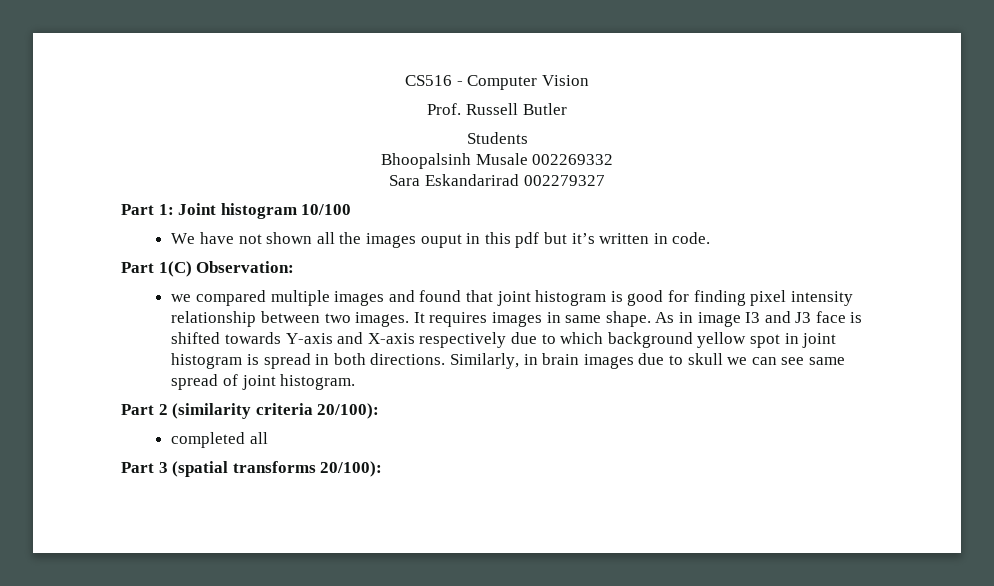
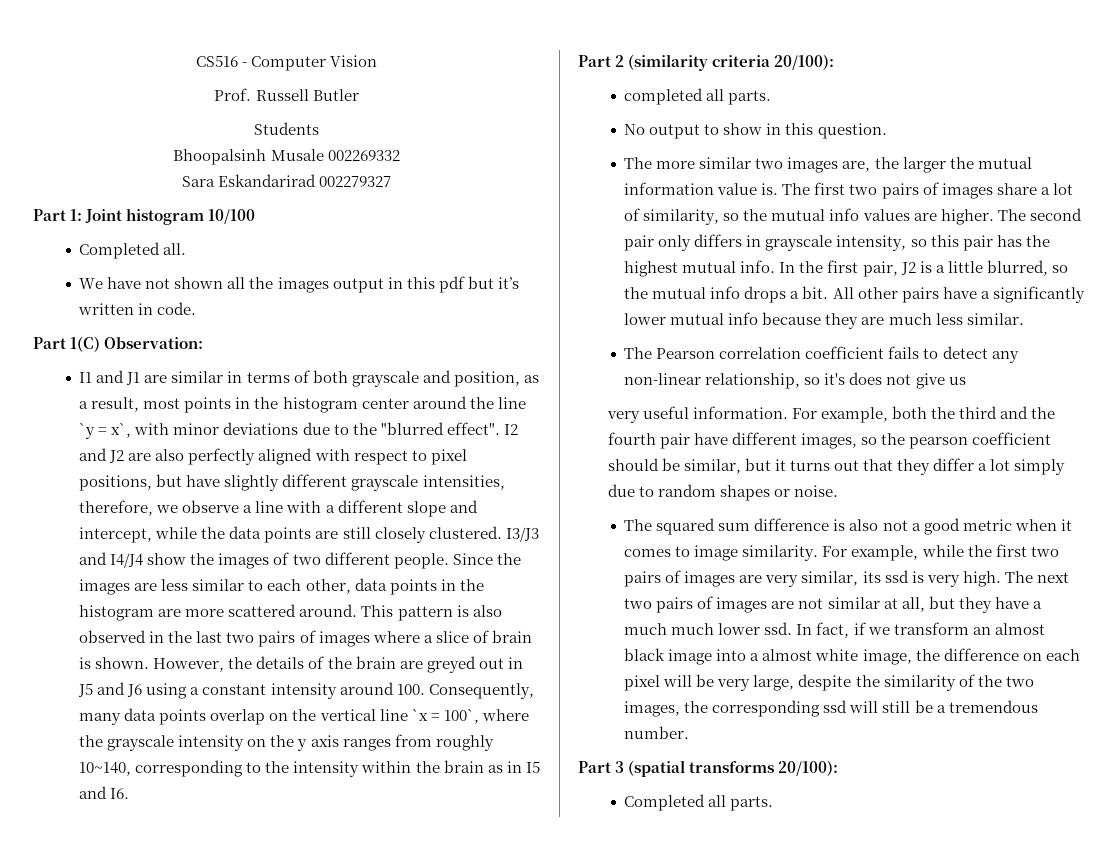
(352, 209) none -> [79,242,187,259] // Completed all.
[420,234,462,248] ouput -> [332,278,384,293] output
[171,290,853,306] [171,311,863,327] [171,332,837,348] [171,353,845,369] [171,374,356,390] we compared multiple images and found that joint histogram is good for finding pixel intensity relationship between two images. It requires images in same shape. As in image I3 and J3 face is shifted towards Y-axis and X-axis respectively due to which background yellow spot in joint histogram is spread in both directions. Similarly, in brain images due to skull we can see same spread of joint histogram. -> [79,370,539,387] [79,396,526,413] [79,422,518,439] [79,448,467,465] [79,474,505,491] [79,500,478,517] [79,526,539,543] [79,552,521,569] [79,578,484,595] [79,604,502,621] [79,630,532,647] [79,656,523,673] [78,682,534,699] [79,708,529,725] [79,734,494,751] [79,760,540,777] [79,786,130,799] I1 and J1 are similar in terms of both grayscale and position, as a result, most points in the histogram center around the line `y = x`, with minor deviations due to the "blurred effect". I2 and J2 are also perfectly aligned with respect to pixel positions, but have slightly different grayscale intensities, therefore, we observe a line with a different slope and intercept, while the data points are still closely clustered. I3/J3 and I4/J4 show the images of two different people. Since the images are less similar to each other, data points in the histogram are more scattered around. This pattern is also observed in the last two pairs of images where a slice of brain is shown. However, the details of the brain are greyed out in J5 and J6 using a constant intensity around 100. Consequently, many data points overlap on the vertical line `x = 100`, where the grayscale intensity on the y axis ranges from roughly 10~140, corresponding to the intensity within the brain as in I5 and I6.
(269, 438) none -> [728,90,772,105] [624,123,887,139] [624,157,1032,173] [624,182,1073,199] [624,208,1082,225] [624,234,1050,251] [624,260,1068,277] [624,286,1085,303] [624,312,1024,329] [624,346,1019,363] [624,372,966,389] [606,406,1056,423] [607,432,1052,449] [607,458,1066,475] [607,484,838,501] [624,518,1072,535] [624,544,1059,561] [624,570,1069,587] [624,596,1042,613] [624,622,1045,638] [624,648,1080,665] [624,674,1034,691] [624,700,1038,717] [624,726,690,739] parts. // No output to show in this question. // The more similar two images are, the larger the mutual information value is. The first two pairs of images share a lot of similarity, so the mutual info values are higher. The second pair only differs in grayscale intensity, so this pair has the highest mutual info. In the first pair, J2 is a little blurred, so the mutual info drops a bit. All other pairs have a significantly lower mutual info because they are much less similar. // The Pearson correlation coefficient fails to detect any non-linear relationship, so it's does not give us // very useful information. For example, both the third and the fourth pair have different images, so the pearson coefficient should be similar, but it turns out that they differ a lot simply due to random shapes or noise. // The squared sum difference is also not a good metric when it comes to image similarity. For example, while the first two pairs of images are very similar, its ssd is very high. The next two pairs of images are not similar at all, but they have a much much lower ssd. In fact, if we transform an almost black image into a almost white image, the difference on each pixel will be very large, despite the similarity of the two images, the corresponding ssd will still be a tremendous number.
(383, 469) none -> [624,794,774,811] // Completed all parts.

